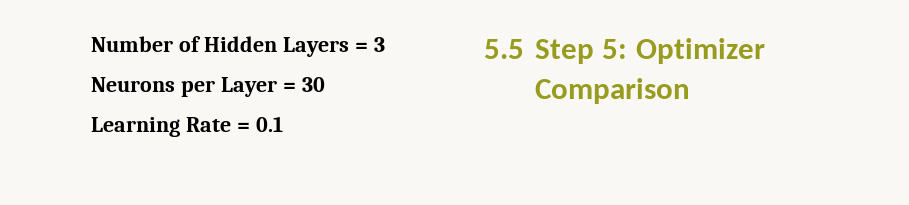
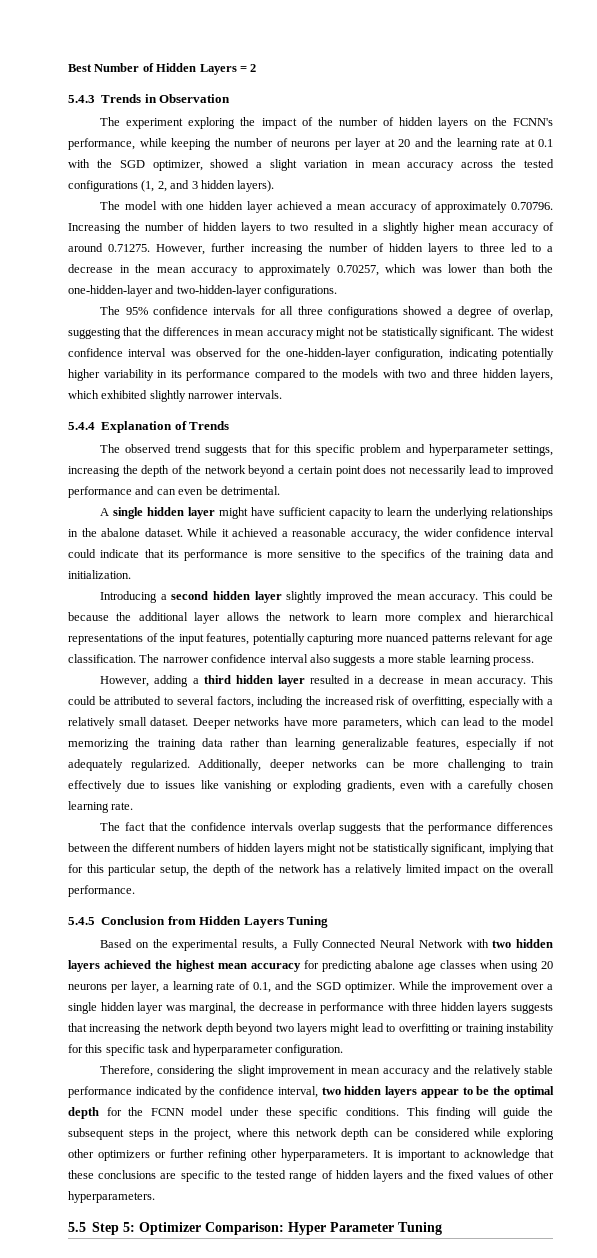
(91, 44) none -> [68,64,92,72] Best
[373,37,385,52] [91,77,325,97] [91,116,283,137] 3 // Neurons per Layer = 30 // Learning Rate = 0.1 -> [250,64,257,72] [68,94,231,103] [100,117,553,129] [68,138,553,150] [68,159,555,171] [68,180,275,192] [100,201,553,213] [68,222,554,234] [68,243,554,255] [68,264,553,276] [68,285,338,297] [100,306,554,318] [68,327,554,339] [68,348,554,360] [68,369,553,381] [68,390,282,402] [68,421,230,433] [100,444,553,456] [68,465,554,477] [68,486,280,498] [100,507,554,519] [68,528,554,540] [68,549,554,561] [68,570,131,579] [100,591,554,603] [68,612,555,624] [68,633,553,645] [68,654,535,666] [100,675,554,687] [68,696,553,708] [68,717,555,729] [68,738,554,750] [68,759,555,771] [68,780,554,792] [68,801,134,813] [100,822,553,834] [68,843,554,855] [68,864,554,876] [68,885,135,897] [68,916,329,928] [100,939,553,951] [68,960,553,972] [68,981,553,993] [68,1002,554,1014] [68,1023,554,1035] [68,1044,344,1056] [100,1065,553,1077] [68,1086,554,1098] [68,1107,554,1119] [68,1128,554,1140] [68,1149,554,1161] [68,1170,554,1182] [68,1191,155,1203] 2 // 5.4.3 Trends in Observation // The experiment exploring the impact of the number of hidden layers on the FCNN's performance, while keeping the number of neurons per layer at 20 and the learning rate at 0.1 with the SGD optimizer, showed a slight variation in mean accuracy across the tested configurations (1, 2, and 3 hidden layers). // The model with one hidden layer achieved a mean accuracy of approximately 0.70796. Increasing the number of hidden layers to two resulted in a slightly higher mean accuracy of around 0.71275. However, further increasing the number of hidden layers to three led to a decrease in the mean accuracy to approximately 0.70257, which was lower than both the one-hidden-layer and two-hidden-layer configurations. // The 95% confidence intervals for all three configurations showed a degree of overlap, suggesting that the differences in mean accuracy might not be statistically significant. The widest confidence interval was observed for the one-hidden-layer configuration, indicating potentially higher variability in its performance compared to the models with two and three hidden layers, which exhibited slightly narrower intervals. // 5.4.4 Explanation of Trends // The observed trend suggests that for this specific problem and hyperparameter settings, increasing the depth of the network beyond a certain point does not necessarily lead to improved performance and can even be detrimental. // A single hidden layer might have sufficient capacity to learn the underlying relationships in the abalone dataset. While it achieved a reasonable accuracy, the wider confidence interval could indicate that its performance is more sensitive to the specifics of the training data and initialization. // Introducing a second hidden layer slightly improved the mean accuracy. This could be because the additional layer allows the network to learn more complex and hierarchical representations of the input features, potentially capturing more nuanced patterns relevant for age classification. The narrower confidence interval also suggests a more stable learning process. // However, adding a third hidden layer resulted in a decrease in mean accuracy. This could be attributed to several factors, including the increased risk of overfitting, especially with a relatively small dataset. Deeper networks have more parameters, which can lead to the model memorizing the training data rather than learning generalizable features, especially if not adequately regularized. Additionally, deeper networks can be more challenging to train effectively due to issues like vanishing or exploding gradients, even with a carefully chosen learning rate. // The fact that the confidence intervals overlap suggests that the performance differences between the different numbers of hidden layers might not be statistically significant, implying that for this particular setup, the depth of the network has a relatively limited impact on the overall performance. // 5.4.5 Conclusion from Hidden Layers Tuning // Based on the experimental results, a Fully Connected Neural Network with two hidden layers achieved the highest mean accuracy for predicting abalone age classes when using 20 neurons per layer, a learning rate of 0.1, and the SGD optimizer. While the improvement over a single hidden layer was marginal, the decrease in performance with three hidden layers suggests that increasing the network depth beyond two layers might lead to overfitting or training instability for this specific task and hyperparameter configuration. // Therefore, considering the slight improvement in mean accuracy and the relatively stable performance indicated by the confidence interval, two hidden layers appear to be the optimal depth for the FCNN model under these specific conditions. This finding will guide the subsequent steps in the project, where this network depth can be considered while exploring other optimizers or further refining other hyperparameters. It is important to acknowledge that these conclusions are specific to the tested range of hidden layers and the fixed values of other hyperparameters.
[535,78,690,104] Comparison -> [205,1222,443,1235] Comparison: Hyper Parameter Tuning

